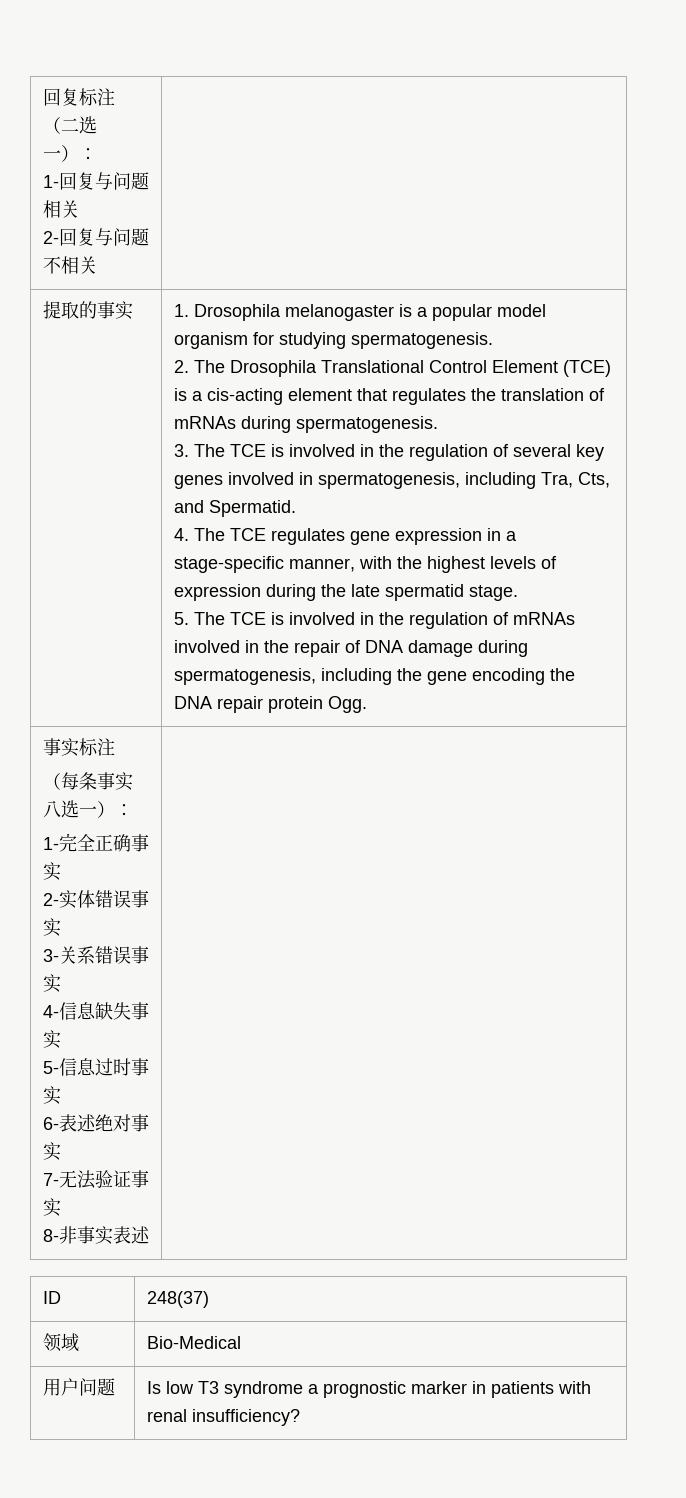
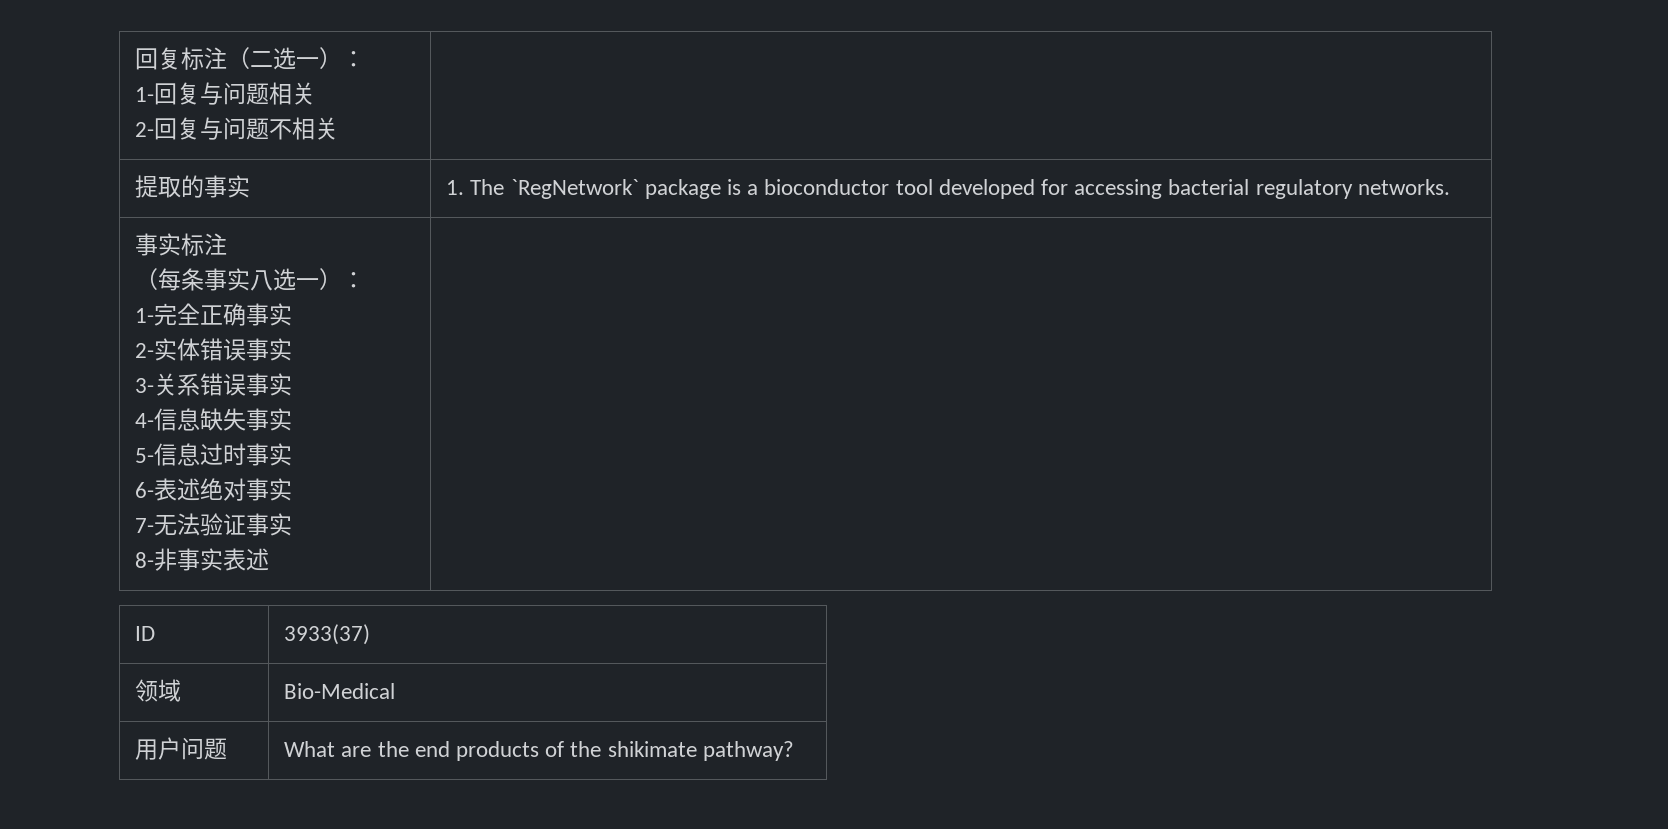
[193,304,546,321] [173,332,493,349] [173,360,611,377] [173,388,605,405] [173,416,438,433] [173,444,604,461] [173,472,610,489] [173,500,296,517] [173,528,517,545] [173,556,557,573] [173,584,518,601] [173,612,575,629] [173,640,528,657] [173,668,575,685] [173,696,367,713] Drosophila melanogaster is a popular model organism for studying spermatogenesis. // 2. The Drosophila Translational Control Element (TCE) is a cis-acting element that regulates the translation of mRNAs during spermatogenesis. // 3. The TCE is involved in the regulation of several key genes involved in spermatogenesis, including Tra, Cts, and Spermatid. // 4. The TCE regulates gene expression in a stage-specific manner, with the highest levels of expression during the late spermatid stage. // 5. The TCE is involved in the regulation of mRNAs involved in the repair of DNA damage during spermatogenesis, including the gene encoding the DNA repair protein Ogg. -> [470,179,1450,199] The `RegNetwork` package is a bioconductor tool developed for accessing bacterial regulatory networks.
[146,1291,209,1308] 248(37) -> [284,624,371,645] 3933(37)
[146,1381,591,1398] [146,1409,300,1426] Is low T3 syndrome a prognostic marker in patients with renal insufficiency? -> [284,741,794,761] What are the end products of the shikimate pathway?

